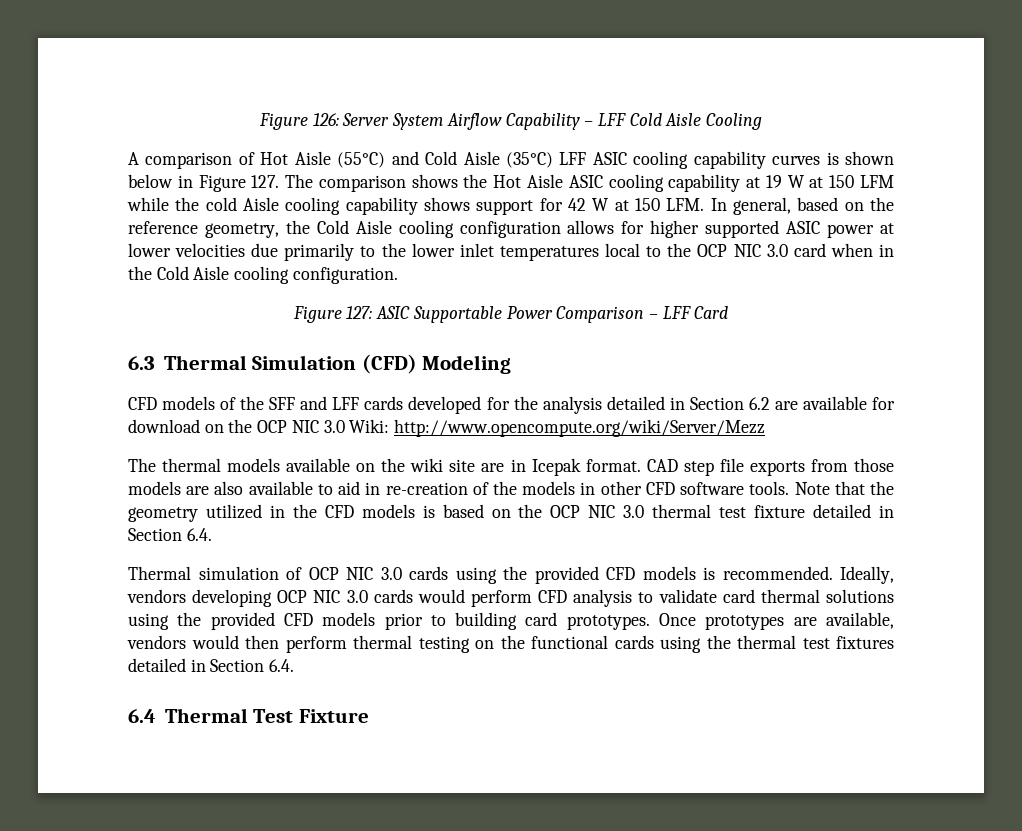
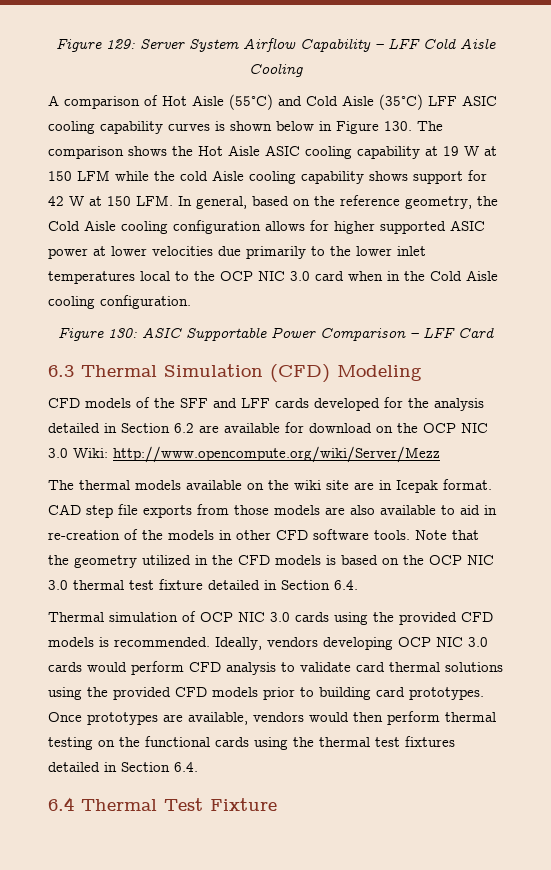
[258,113,339,130] Figure 126: -> [56,39,135,52] Figure 129:
[251,175,280,188] 127. -> [384,121,412,131] 130.
[346,306,373,319] 127: -> [108,328,137,338] 130:

